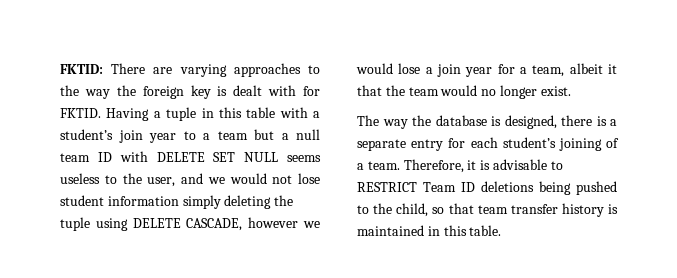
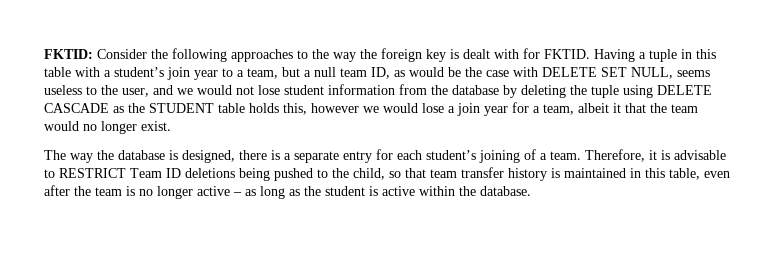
[111,63,227,77] There are varying -> [97,48,227,62] Consider the following
[217,131,248,140] team -> [247,68,278,79] team,
[97,152,112,162] ID -> [371,67,509,79] ID, as would be the case
[244,152,279,162] NULL -> [631,67,673,79] NULL,
[182,195,221,209] simply -> [399,84,517,98] from the database by
[186,218,243,231] CASCADE, -> [44,103,307,115] CASCADE as the STUDENT table holds this,
[469,225,502,236] table. -> [669,168,730,180] [44,185,531,199] table, even after the team is no longer active – as long as the student is active within the database.

